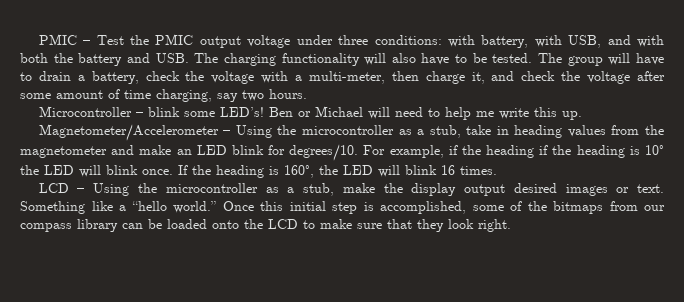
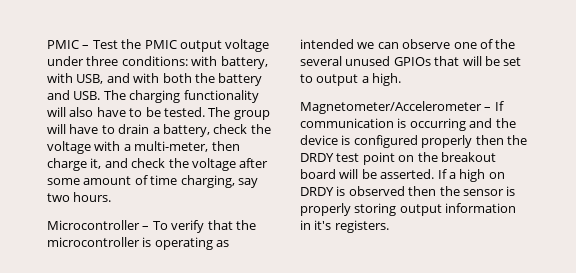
[147,106,582,120] [38,124,664,141] [20,144,664,161] [20,165,497,178] [38,183,664,196] [20,201,665,214] [20,219,511,232] blink some LED’s! Ben or Michael will need to help me write this up. // Magnetometer/Accelerometer – Using the microcontroller as a stub, take in heading values from the magnetometer and make an LED blink for degrees/10. For example, if the heading if the heading is 10° the LED will blink once. If the heading is 160°, the LED will blink 16 times. // LCD – Using the microcontroller as a stub, make the display output desired images or text. Something like a “hello world.” Once this initial step is accomplished, some of the bitmaps from our compass library can be loaded onto the LCD to make sure that they look right. -> [152,220,256,233] [47,237,230,250] [300,39,516,49] [300,56,522,66] [300,73,402,86] [300,101,504,114] [300,118,516,131] [300,135,527,148] [300,152,496,165] [300,169,505,182] [300,186,516,196] [300,203,517,216] [300,220,389,233] To verify that the microcontroller is operating as intended we can observe one of the several unused GPIOs that will be set to output a high. // Magnetometer/Accelerometer – If communication is occurring and the device is configured properly then the DRDY test point on the breakout board will be asserted. If a high on DRDY is observed then the sensor is properly storing output information in it's registers.

